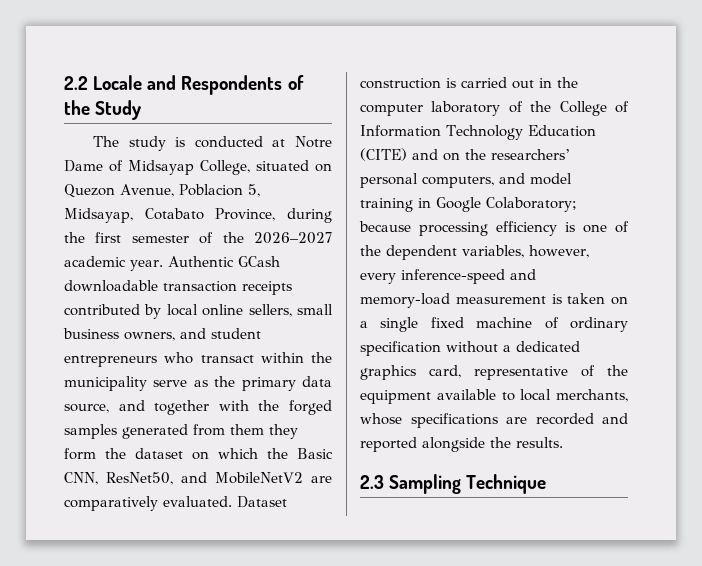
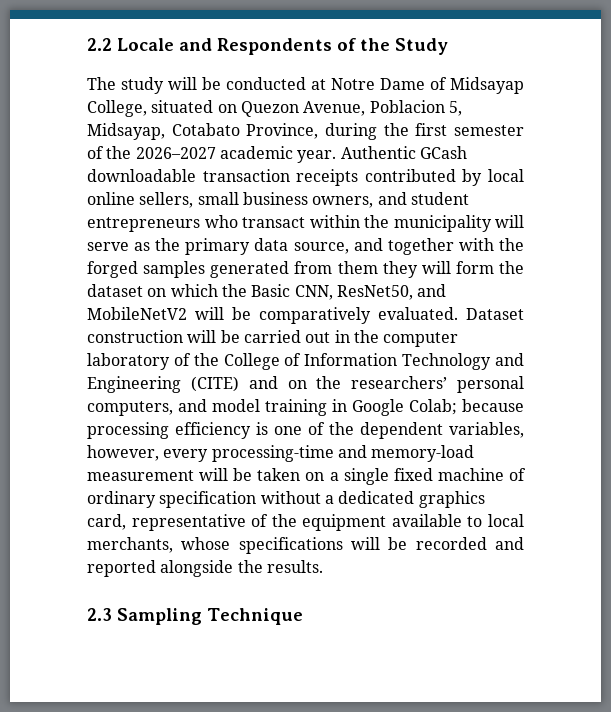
[175,137,186,147] is -> [168,77,221,90] will be
(147, 383) none -> [495,215,524,228] will
(298, 431) none -> [421,261,451,274] will
[311,476,332,483] are -> [195,307,251,320] will be
[446,78,456,88] is -> [187,330,240,343] will be
[527,125,596,137] Education -> [495,353,524,366] [87,376,181,393] and Engineering
[486,197,577,212] Colaboratory; -> [409,399,457,415] Colab;
[401,269,505,284] inference-speed -> [211,445,334,462] processing-time
[551,294,562,304] is -> [199,468,253,481] will be
[506,417,527,424] are -> [351,537,408,550] will be

